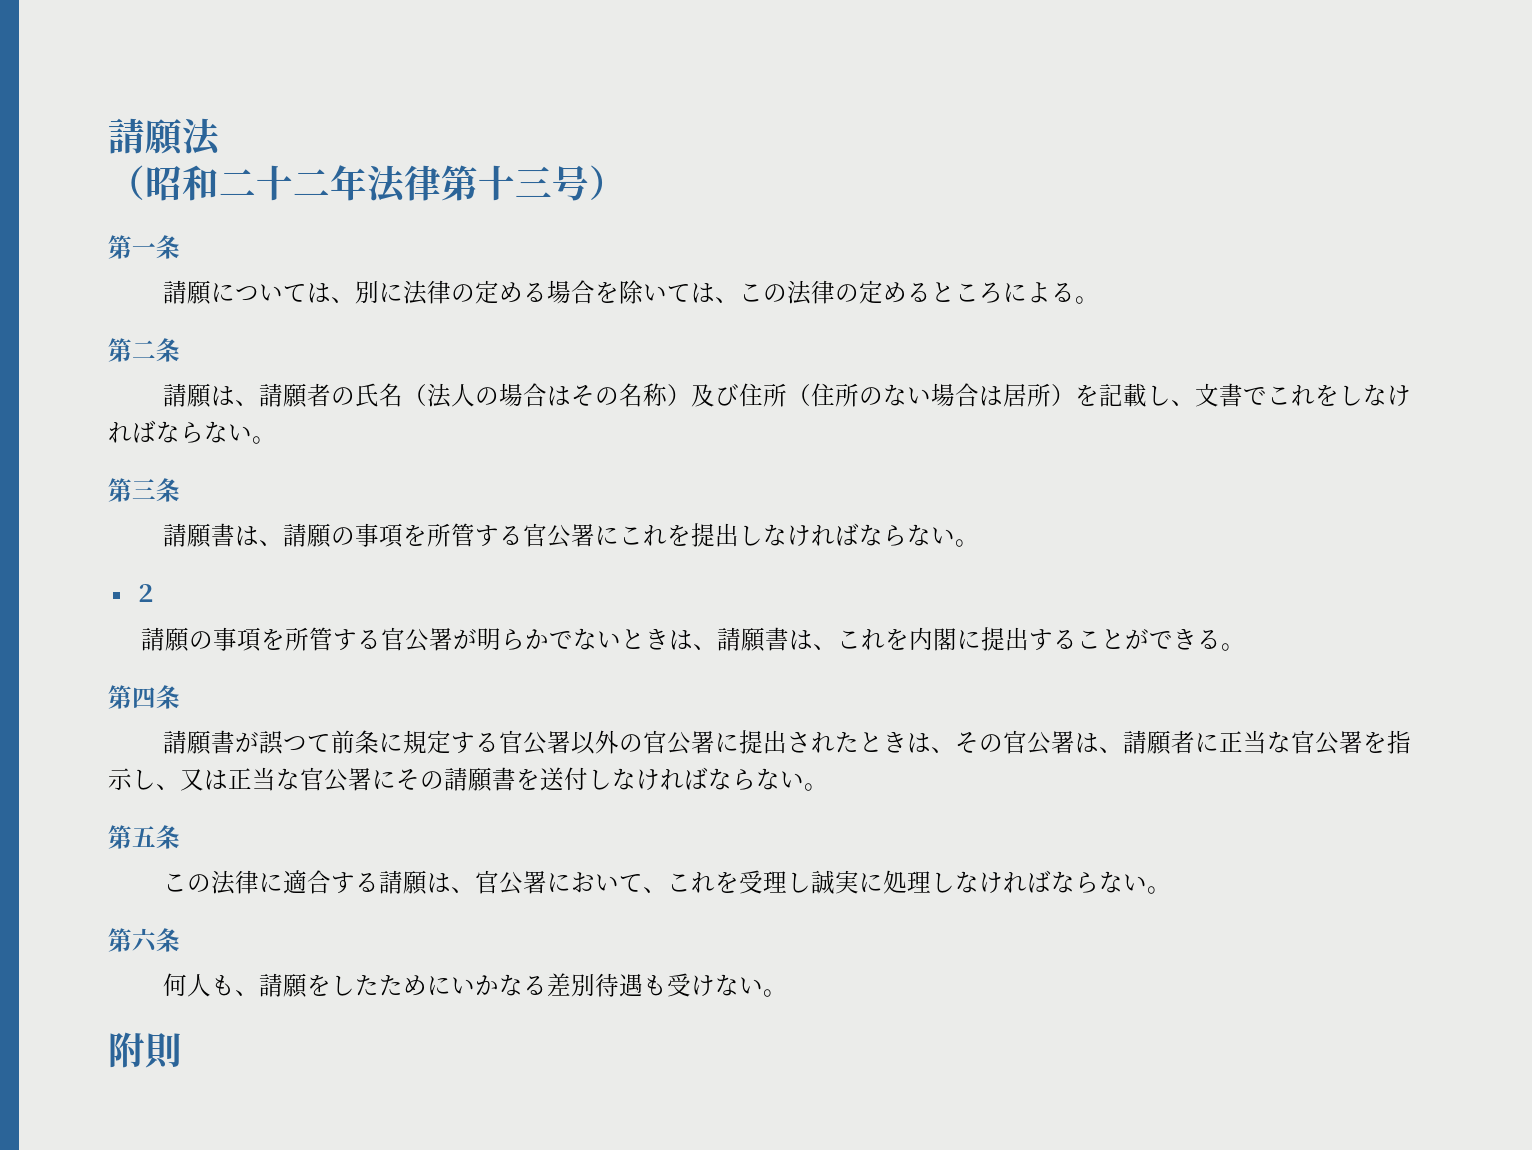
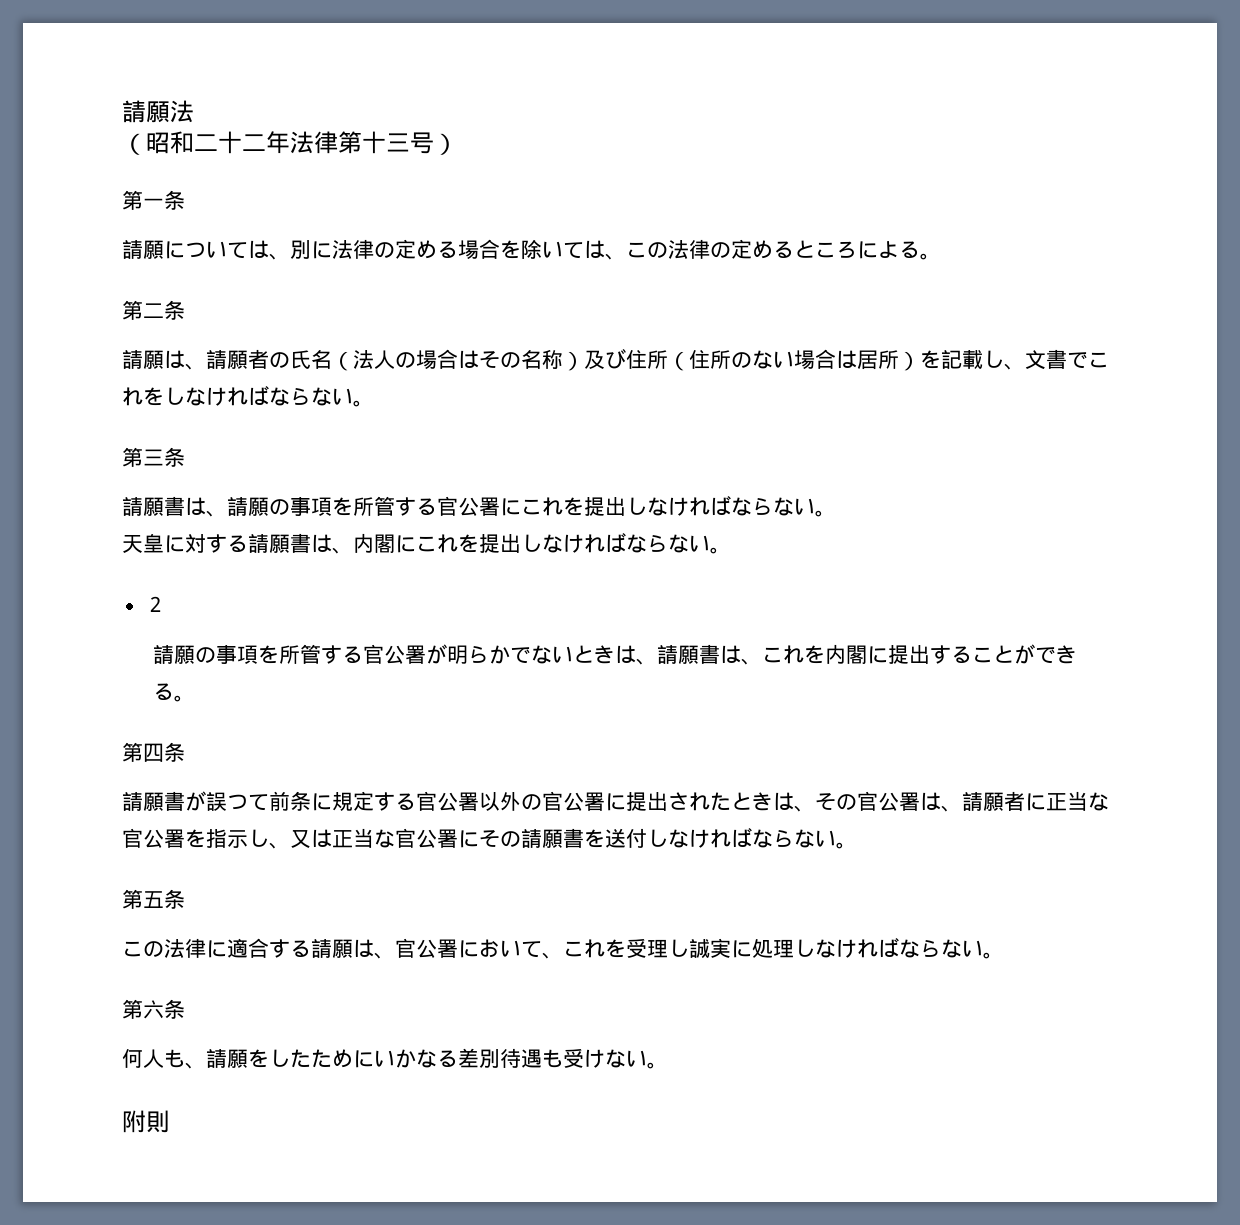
(979, 543) none -> [122,533,731,554] // 天皇に対する請願書は、内閣にこれを提出しなければならない。

